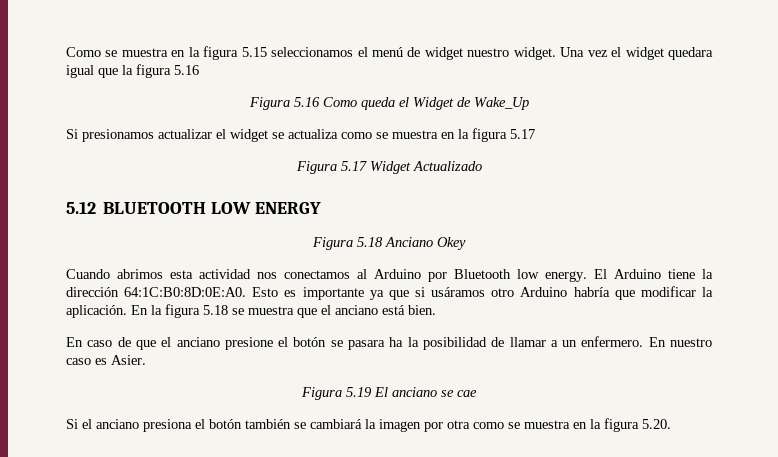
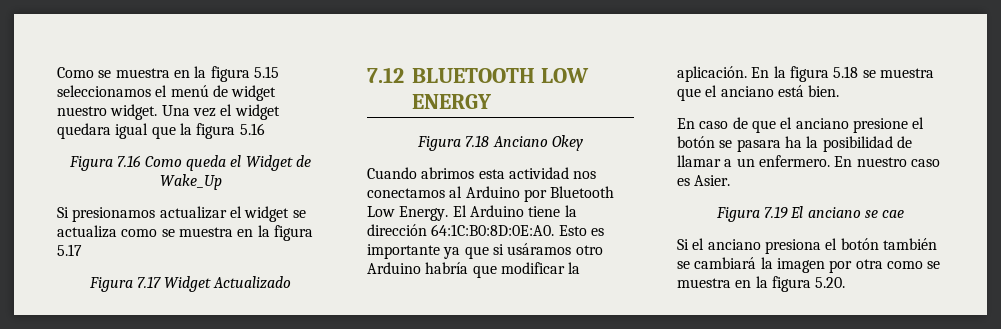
[293,97,320,107] 5.16 -> [117,155,142,167] 7.16
[340,161,367,171] 5.17 -> [136,276,161,288] 7.17
[66,201,96,214] 5.12 -> [367,67,404,83] 7.12
[357,237,383,247] 5.18 -> [465,135,490,147] 7.18
[517,269,587,282] low energy. -> [367,206,449,221] Low Energy.
[346,387,372,397] 5.19 -> [764,206,789,219] 7.19

